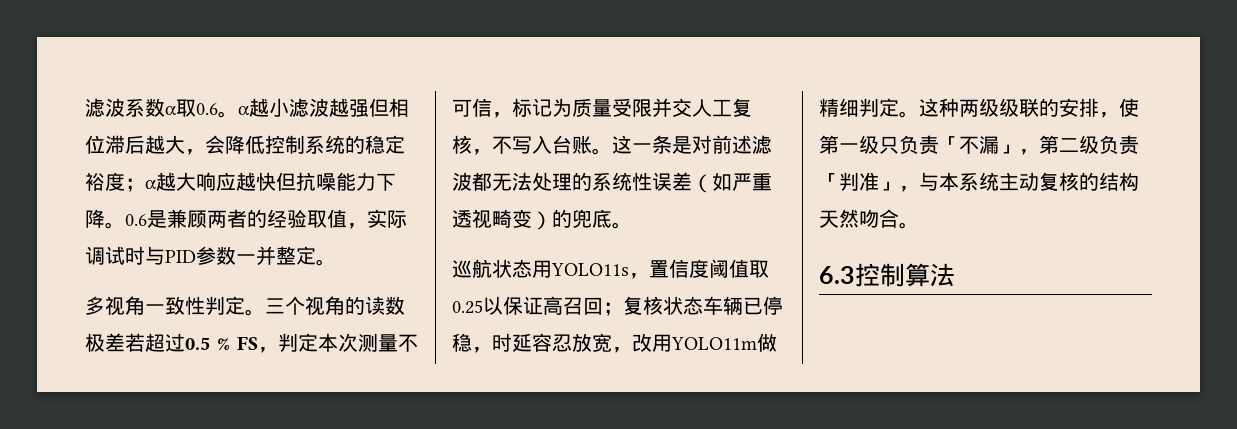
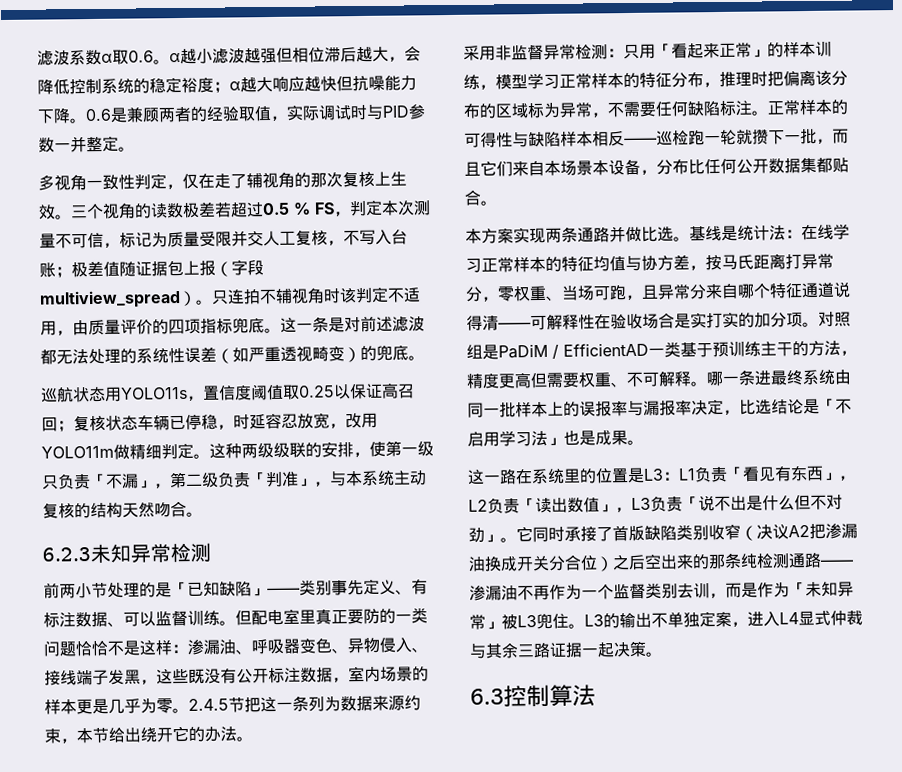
(245, 305) none -> [166,171,407,190] [38,204,56,220] ，仅在走了辅视角的那次复核上生效
(592, 144) none -> [55,259,264,279] [39,286,421,309] [40,318,265,336] ；极差值随证据包上报（字段multiview_spread）。只连拍不辅视角时该判定不适用，由质量评价的四项指标兜底
(919, 225) none -> [42,542,211,564] [43,578,428,599] [43,607,428,628] [43,637,428,657] [44,665,429,686] [44,695,421,715] [44,725,253,744] [463,41,832,61] [463,69,848,90] [463,99,848,119] [464,128,849,148] [464,157,849,177] [464,189,497,206] [465,223,850,244] [465,253,834,273] [465,281,851,302] [466,311,851,331] [466,340,857,360] [466,369,852,389] [467,398,852,418] [467,430,644,447] [467,465,856,485] [468,494,843,514] [468,523,858,543] [468,552,854,572] [469,581,854,601] [469,610,863,630] [469,640,663,659] // 6.2.3未知异常检测 // 前两小节处理的是「已知缺陷」——类别事先定义、有标注数据、可以监督训练。但配电室里真正要防的一类问题恰恰不是这样：渗漏油、呼吸器变色、异物侵入、接线端子发黑，这些既没有公开标注数据，室内场景的样本更是几乎为零。2.4.5节把这一条列为数据来源约束，本节给出绕开它的办法。 // 采用非监督异常检测：只用「看起来正常」的样本训练，模型学习正常样本的特征分布，推理时把偏离该分布的区域标为异常，不需要任何缺陷标注。正常样本的可得性与缺陷样本相反——巡检跑一轮就攒下一批，而且它们来自本场景本设备，分布比任何公开数据集都贴合。 // 本方案实现两条通路并做比选。基线是统计法：在线学习正常样本的特征均值与协方差，按马氏距离打异常分，零权重、当场可跑，且异常分来自哪个特征通道说得清——可解释性在验收场合是实打实的加分项。对照组是PaDiM / EfficientAD一类基于预训练主干的方法，精度更高但需要权重、不可解释。哪一条进最终系统由同一批样本上的误报率与漏报率决定，比选结论是「不启用学习法」也是成果。 // 这一路在系统里的位置是L3：L1负责「看见有东西」，L2负责「读出数值」，L3负责「说不出是什么但不对劲」。它同时承接了首版缺陷类别收窄（决议A2把渗漏油换成开关分合位）之后空出来的那条纯检测通路——渗漏油不再作为一个监督类别去训，而是作为「未知异常」被L3兜住。L3的输出不单独定案，进入L4显式仲裁与其余三路证据一起决策。

